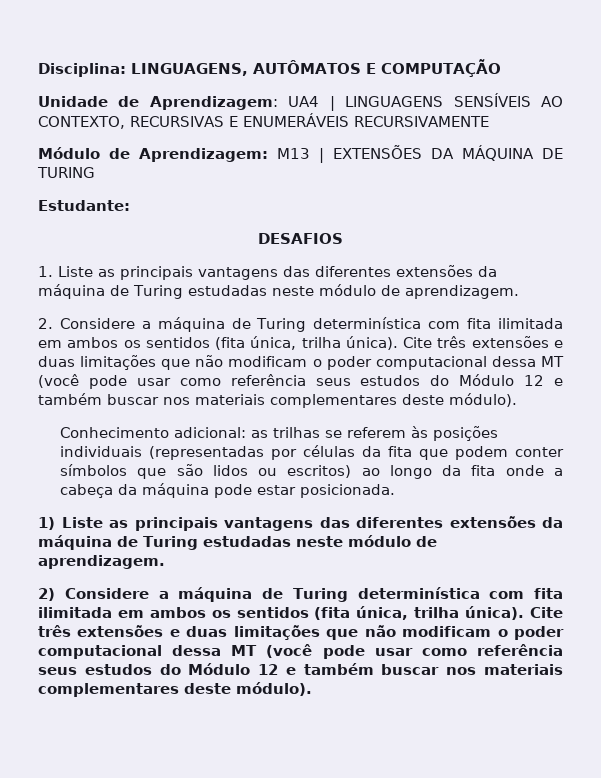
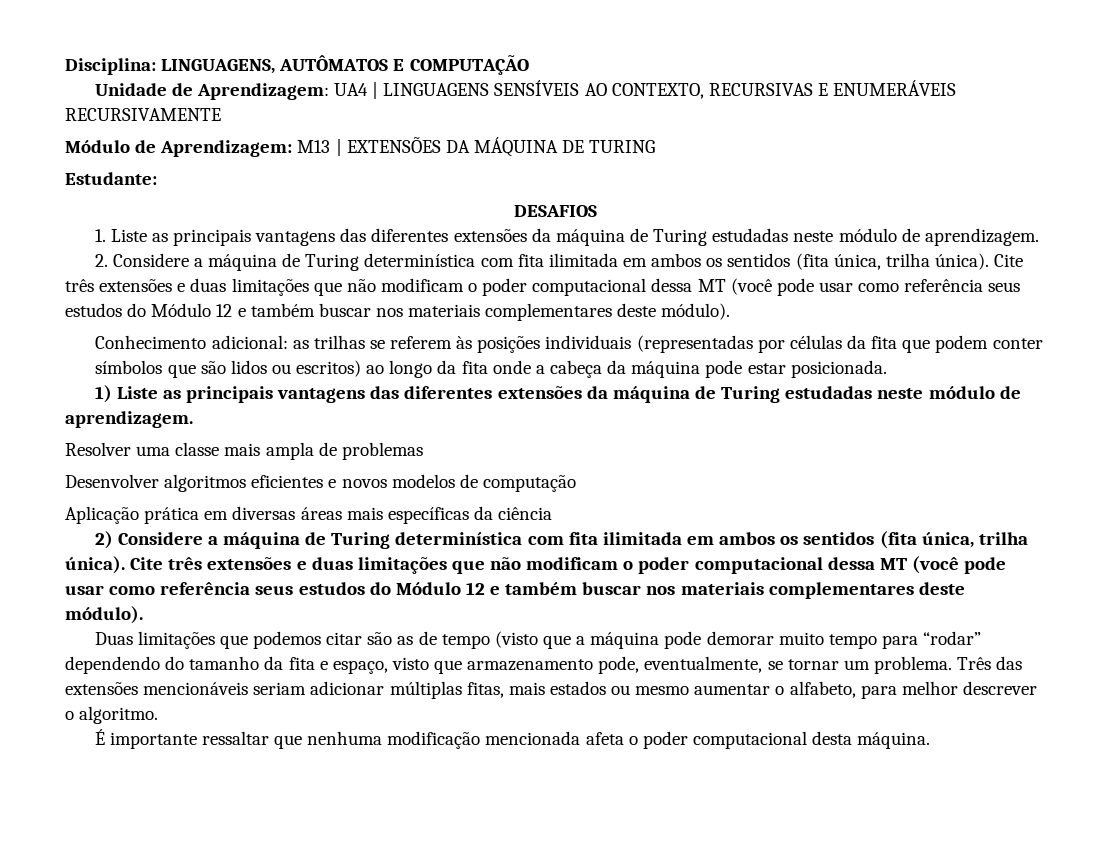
(165, 562) none -> [65,442,423,460] [65,474,576,492] [65,506,553,524] // Resolver uma classe mais ampla de problemas // Desenvolver algoritmos eficientes e novos modelos de computação // Aplicação prática em diversas áreas mais específicas da ciência
(312, 689) none -> [94,631,982,649] [65,656,1023,674] [65,681,1037,699] [65,706,159,724] [94,729,931,749] // Duas limitações que podemos citar são as de tempo (visto que a máquina pode demorar muito tempo para “rodar” dependendo do tamanho da fita e espaço, visto que armazenamento pode, eventualmente, se tornar um problema. Três das extensões mencionáveis seriam adicionar múltiplas fitas, mais estados ou mesmo aumentar o alfabeto, para melhor descrever o algoritmo. // É importante ressaltar que nenhuma modificação mencionada afeta o poder computacional desta máquina.

